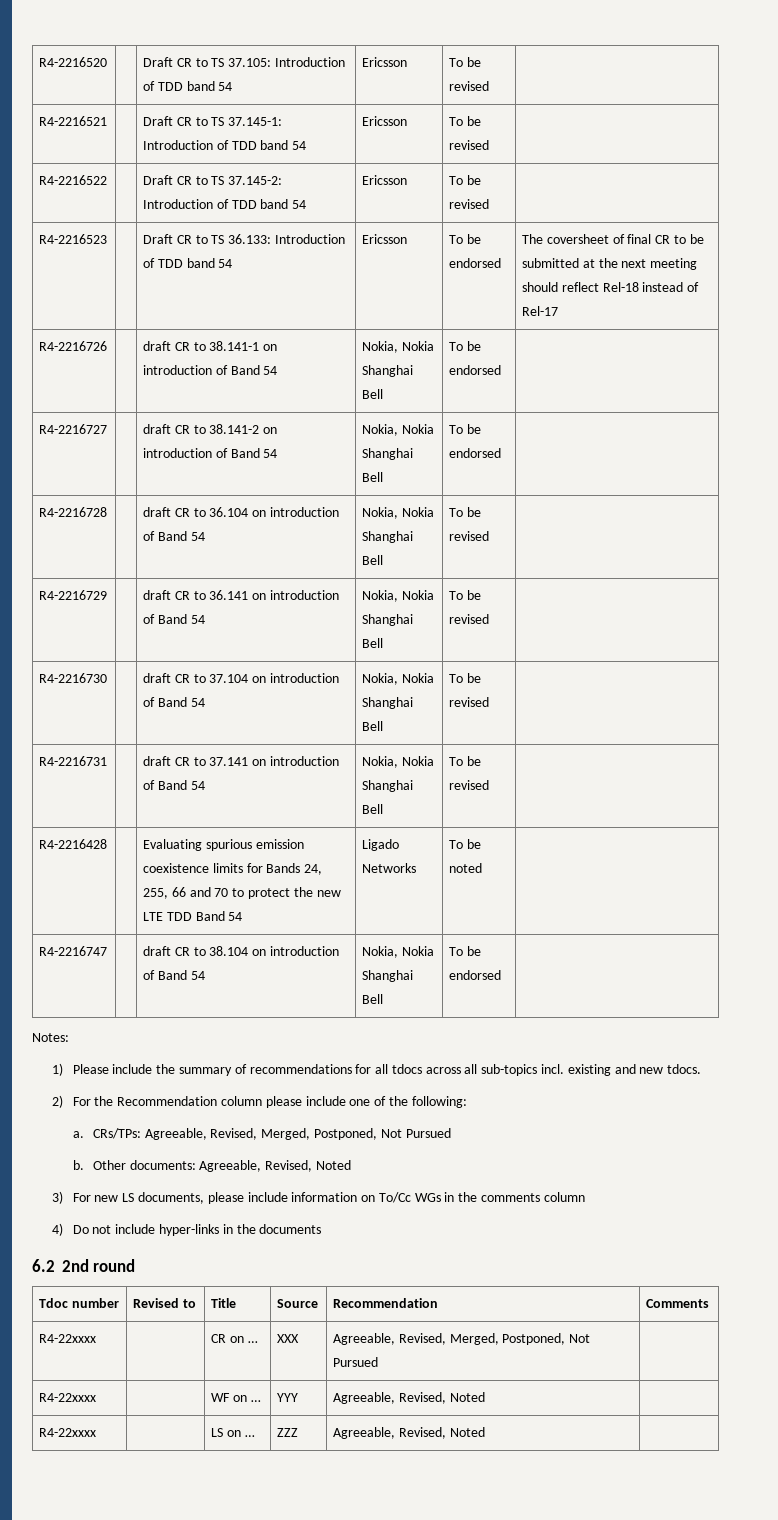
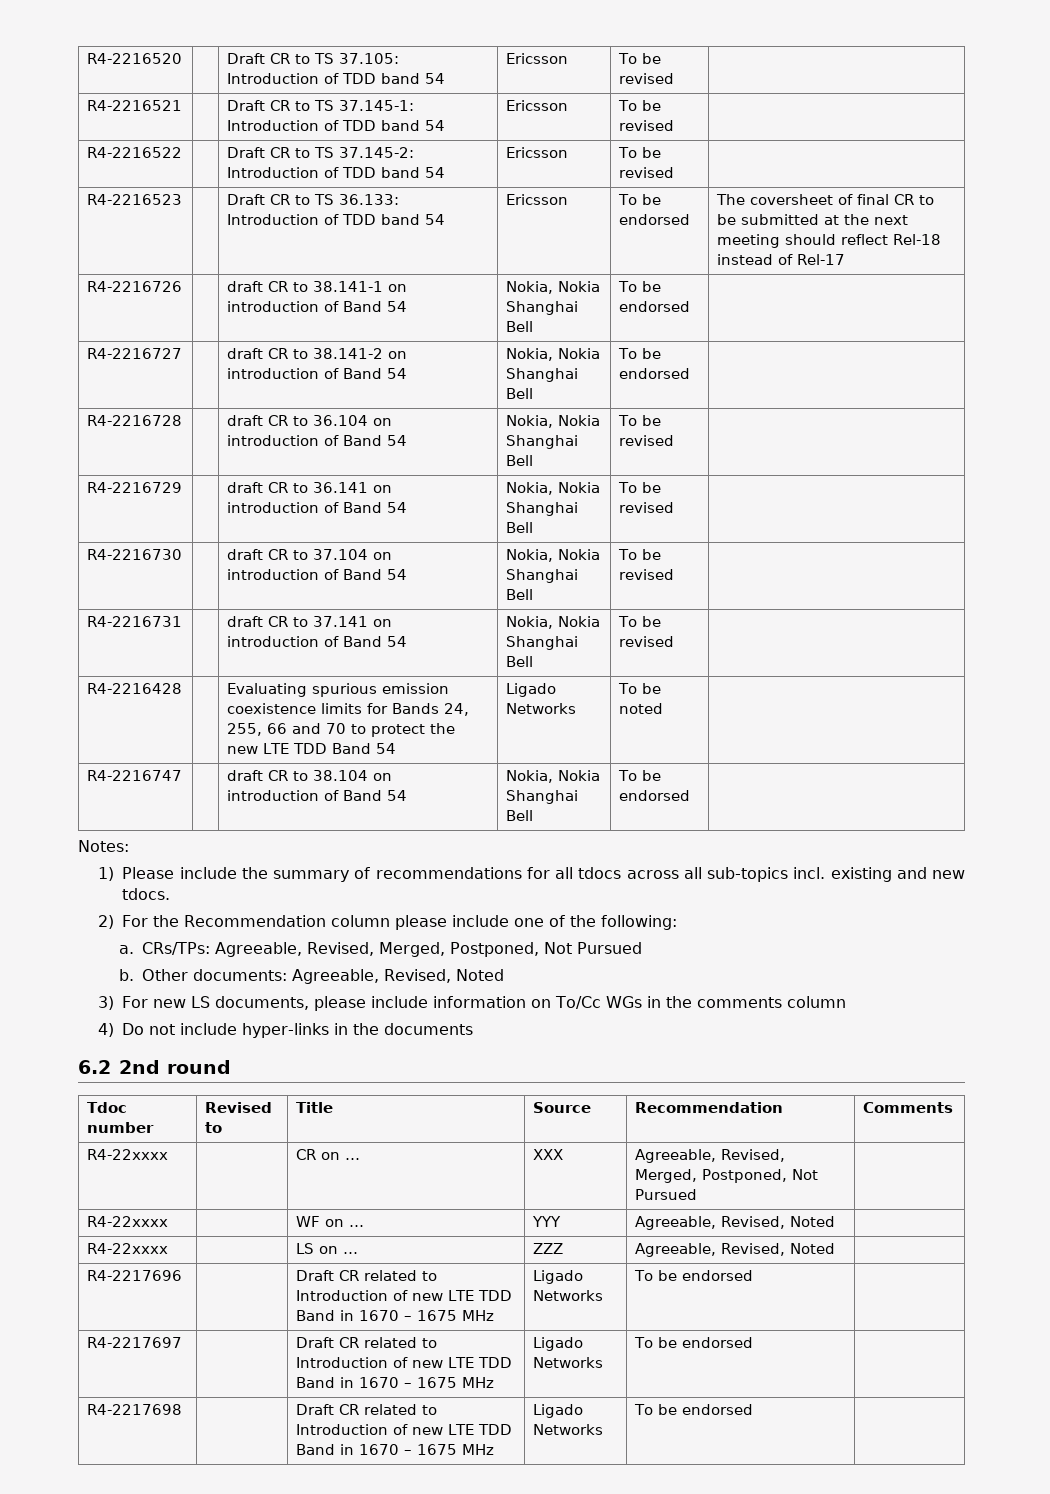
(485, 1432) none -> [87,1270,183,1281] [296,1270,438,1281] [296,1290,513,1301] [296,1310,495,1321] [533,1270,584,1284] [533,1290,604,1301] [634,1270,754,1281] [87,1337,183,1348] [296,1337,438,1348] [296,1357,513,1368] [296,1377,495,1388] [533,1337,584,1351] [533,1357,604,1368] [634,1337,754,1348] [87,1404,183,1415] [296,1404,438,1415] [296,1424,513,1435] [296,1444,495,1455] [533,1404,584,1418] [533,1424,604,1435] [634,1404,754,1415] // R4-2217696 | | Draft CR related to Introduction of new LTE TDD Band in 1670 – 1675 MHz | Ligado Networks | To be endorsed | // R4-2217697 | | Draft CR related to Introduction of new LTE TDD Band in 1670 – 1675 MHz | Ligado Networks | To be endorsed | // R4-2217698 | | Draft CR related to Introduction of new LTE TDD Band in 1670 – 1675 MHz | Ligado Networks | To be endorsed |

